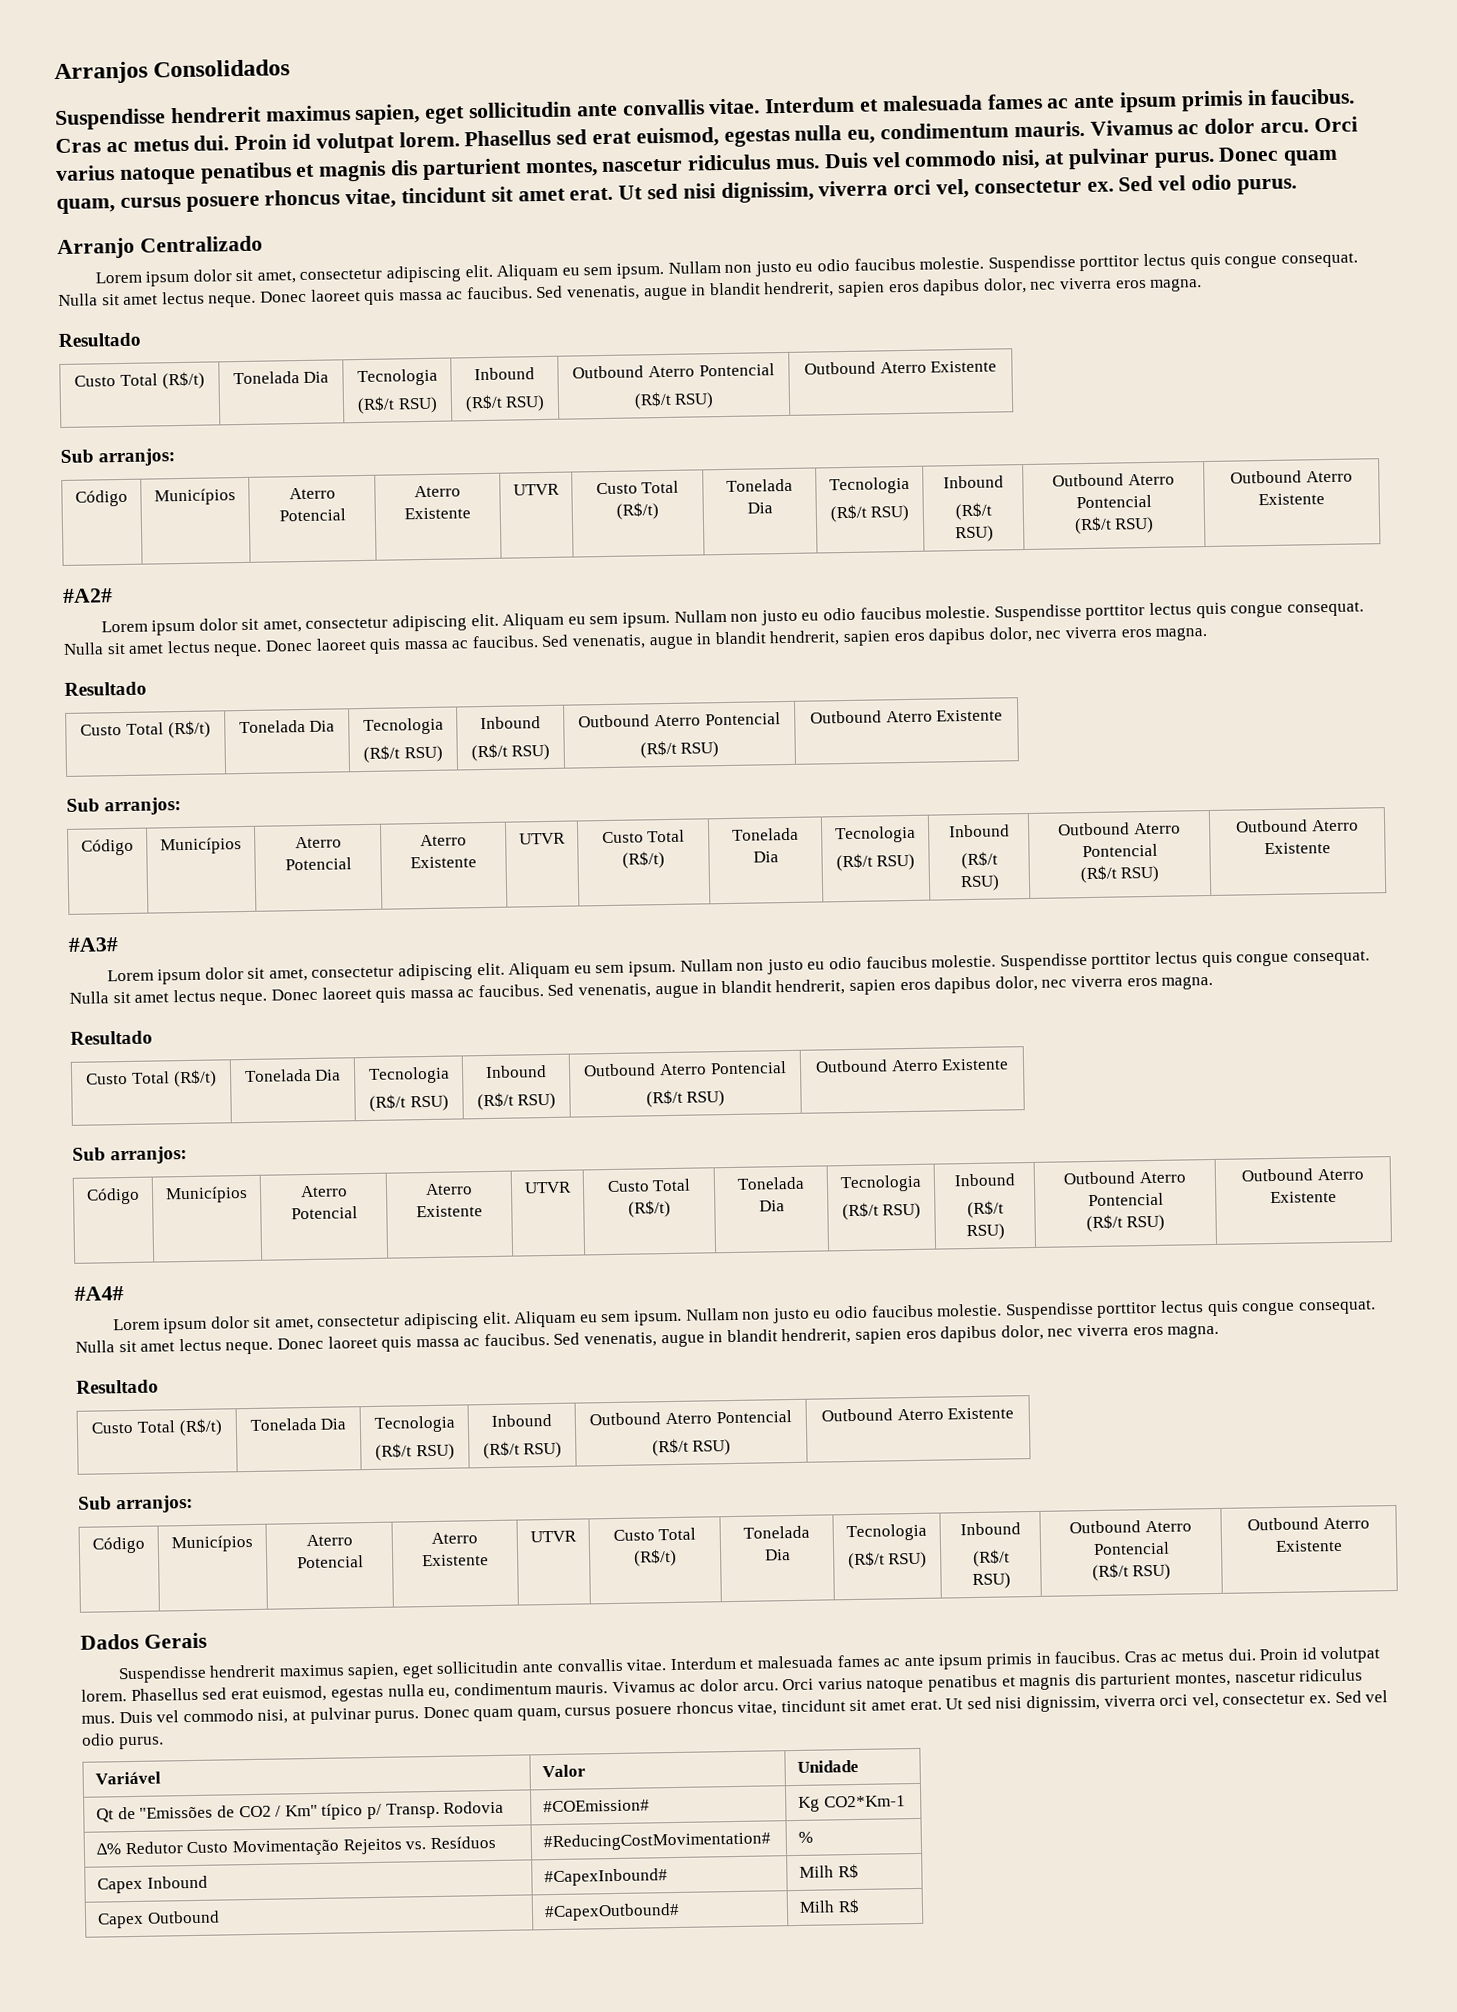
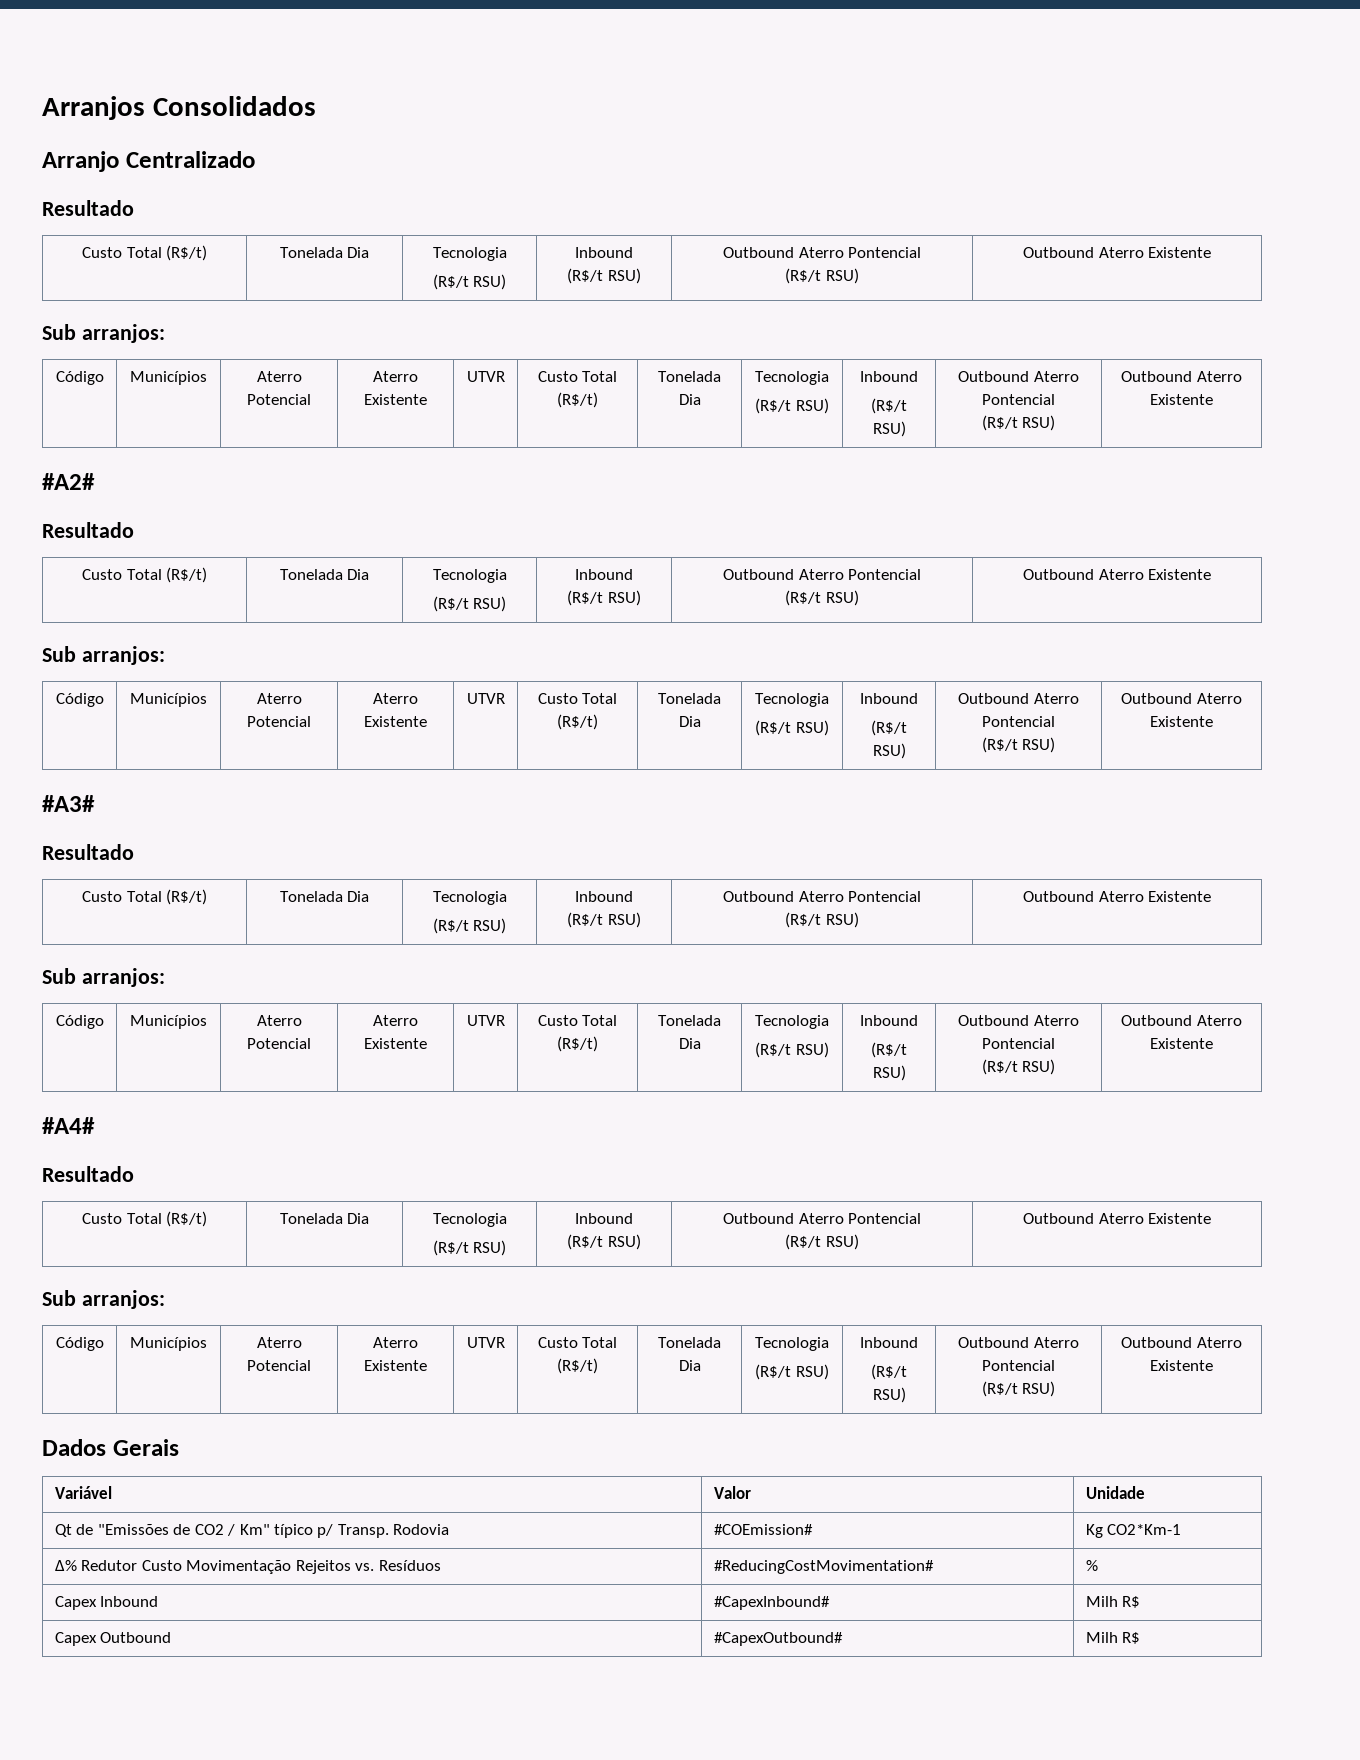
[55,88,1356,131] [55,116,1358,154] [55,146,1339,185] [56,174,1297,215] [57,235,263,260] [94,252,1358,287] [58,277,1203,308] Suspendisse hendrerit maximus sapien, eget sollicitudin ante convallis vitae. Interdum et malesuada fames ac ante ipsum primis in faucibus. Cras ac metus dui. Proin id volutpat lorem. Phasellus sed erat euismod, egestas nulla eu, condimentum mauris. Vivamus ac dolor arcu. Orci varius natoque penatibus et magnis dis parturient montes, nascetur ridiculus mus. Duis vel commodo nisi, at pulvinar purus. Donec quam quam, cursus posuere rhoncus vitae, tincidunt sit amet erat. Ut sed nisi dignissim, viverra orci vel, consectetur ex. Sed vel odio purus. // Arranjo Centralizado // Lorem ipsum dolor sit amet, consectetur adipiscing elit. Aliquam eu sem ipsum. Nullam non justo eu odio faucibus molestie. Suspendisse porttitor lectus quis congue consequat. Nulla sit amet lectus neque. Donec laoreet quis massa ac faucibus. Sed venenatis, augue in blandit hendrerit, sapien eros dapibus dolor, nec viverra eros magna. -> [42,151,255,172] Arranjo Centralizado
[100,601,1364,636] [63,626,1208,657] // Lorem ipsum dolor sit amet, consectetur adipiscing elit. Aliquam eu sem ipsum. Nullam non justo eu odio faucibus molestie. Suspendisse porttitor lectus quis congue consequat. Nulla sit amet lectus neque. Donec laoreet quis massa ac faucibus. Sed venenatis, augue in blandit hendrerit, sapien eros dapibus dolor, nec viverra eros magna. -> (95, 481) none
[106,950,1370,985] [69,975,1214,1006] // Lorem ipsum dolor sit amet, consectetur adipiscing elit. Aliquam eu sem ipsum. Nullam non justo eu odio faucibus molestie. Suspendisse porttitor lectus quis congue consequat. Nulla sit amet lectus neque. Donec laoreet quis massa ac faucibus. Sed venenatis, augue in blandit hendrerit, sapien eros dapibus dolor, nec viverra eros magna. -> (95, 803) none
[112,1299,1376,1334] [75,1324,1220,1355] // Lorem ipsum dolor sit amet, consectetur adipiscing elit. Aliquam eu sem ipsum. Nullam non justo eu odio faucibus molestie. Suspendisse porttitor lectus quis congue consequat. Nulla sit amet lectus neque. Donec laoreet quis massa ac faucibus. Sed venenatis, augue in blandit hendrerit, sapien eros dapibus dolor, nec viverra eros magna. -> (95, 1125) none
[117,1646,1381,1684] [81,1668,1364,1702] [81,1690,1389,1725] [81,1733,164,1750] // Suspendisse hendrerit maximus sapien, eget sollicitudin ante convallis vitae. Interdum et malesuada fames ac ante ipsum primis in faucibus. Cras ac metus dui. Proin id volutpat lorem. Phasellus sed erat euismod, egestas nulla eu, condimentum mauris. Vivamus ac dolor arcu. Orci varius natoque penatibus et magnis dis parturient montes, nascetur ridiculus mus. Duis vel commodo nisi, at pulvinar purus. Donec quam quam, cursus posuere rhoncus vitae, tincidunt sit amet erat. Ut sed nisi dignissim, viverra orci vel, consectetur ex. Sed vel odio purus. -> (179, 1447) none

